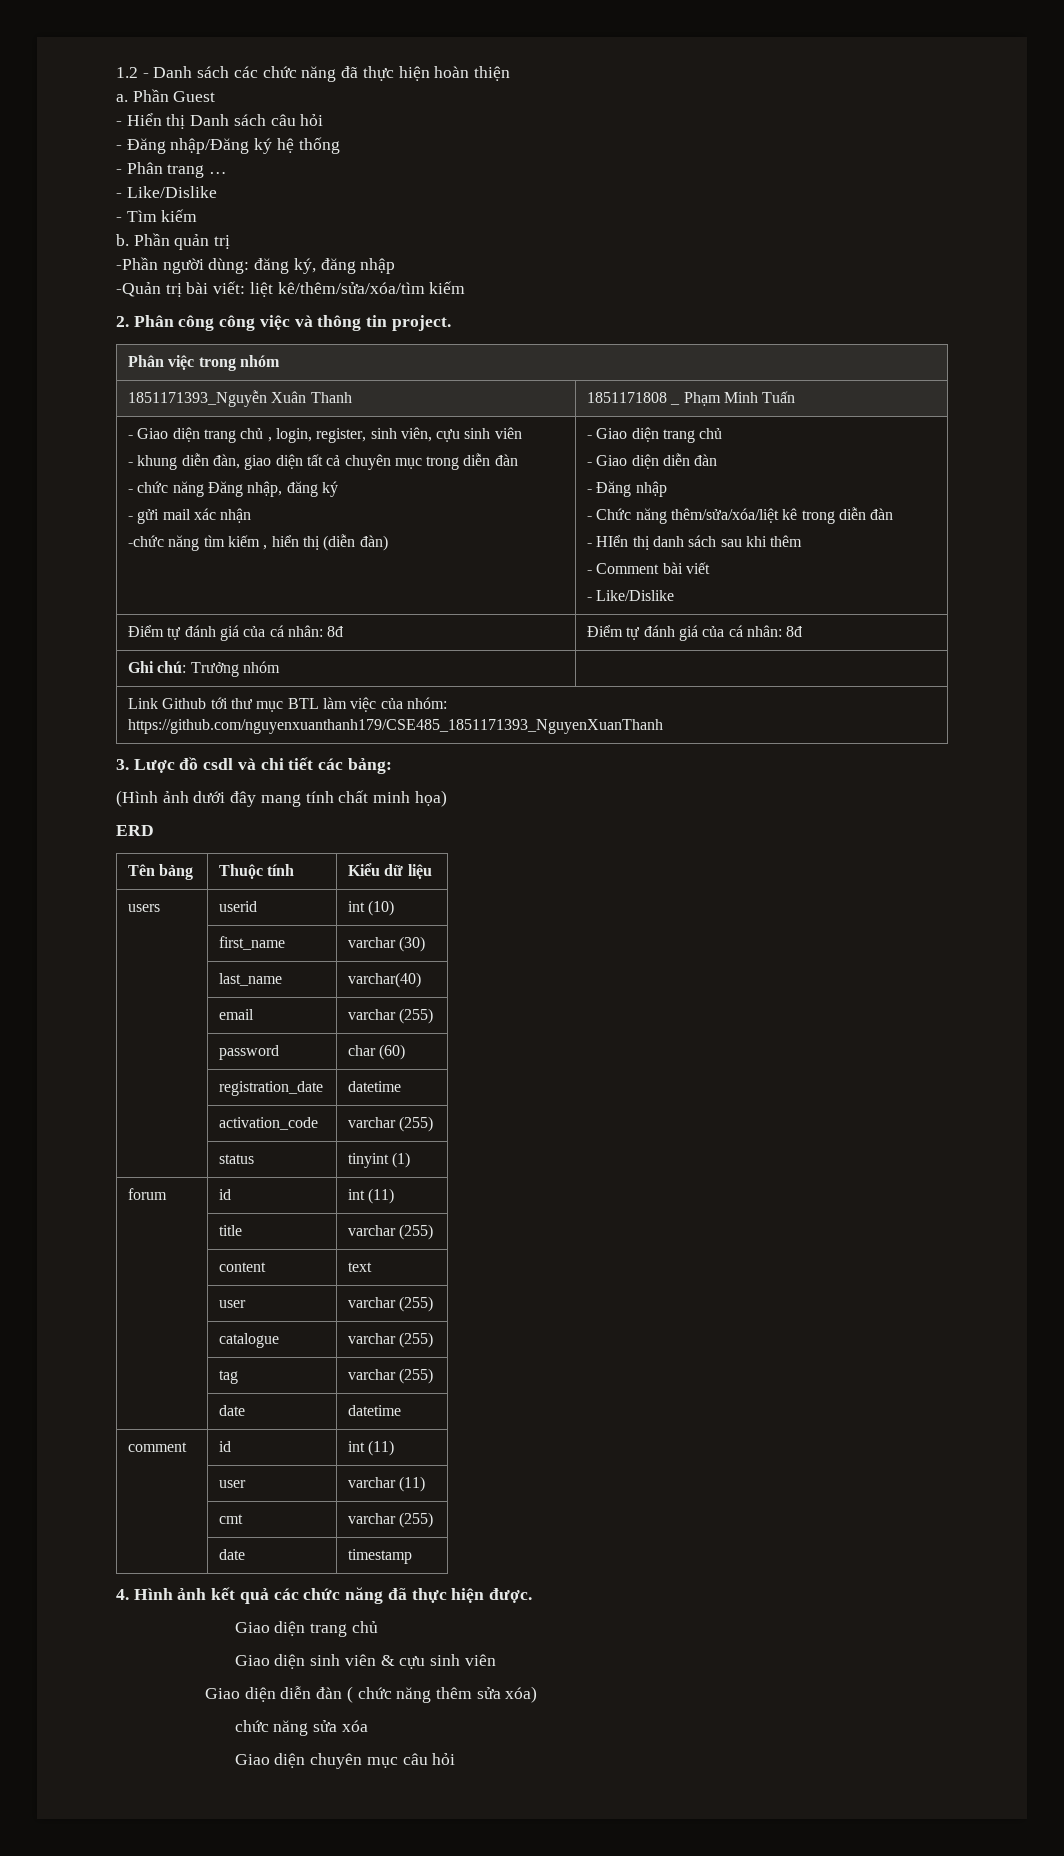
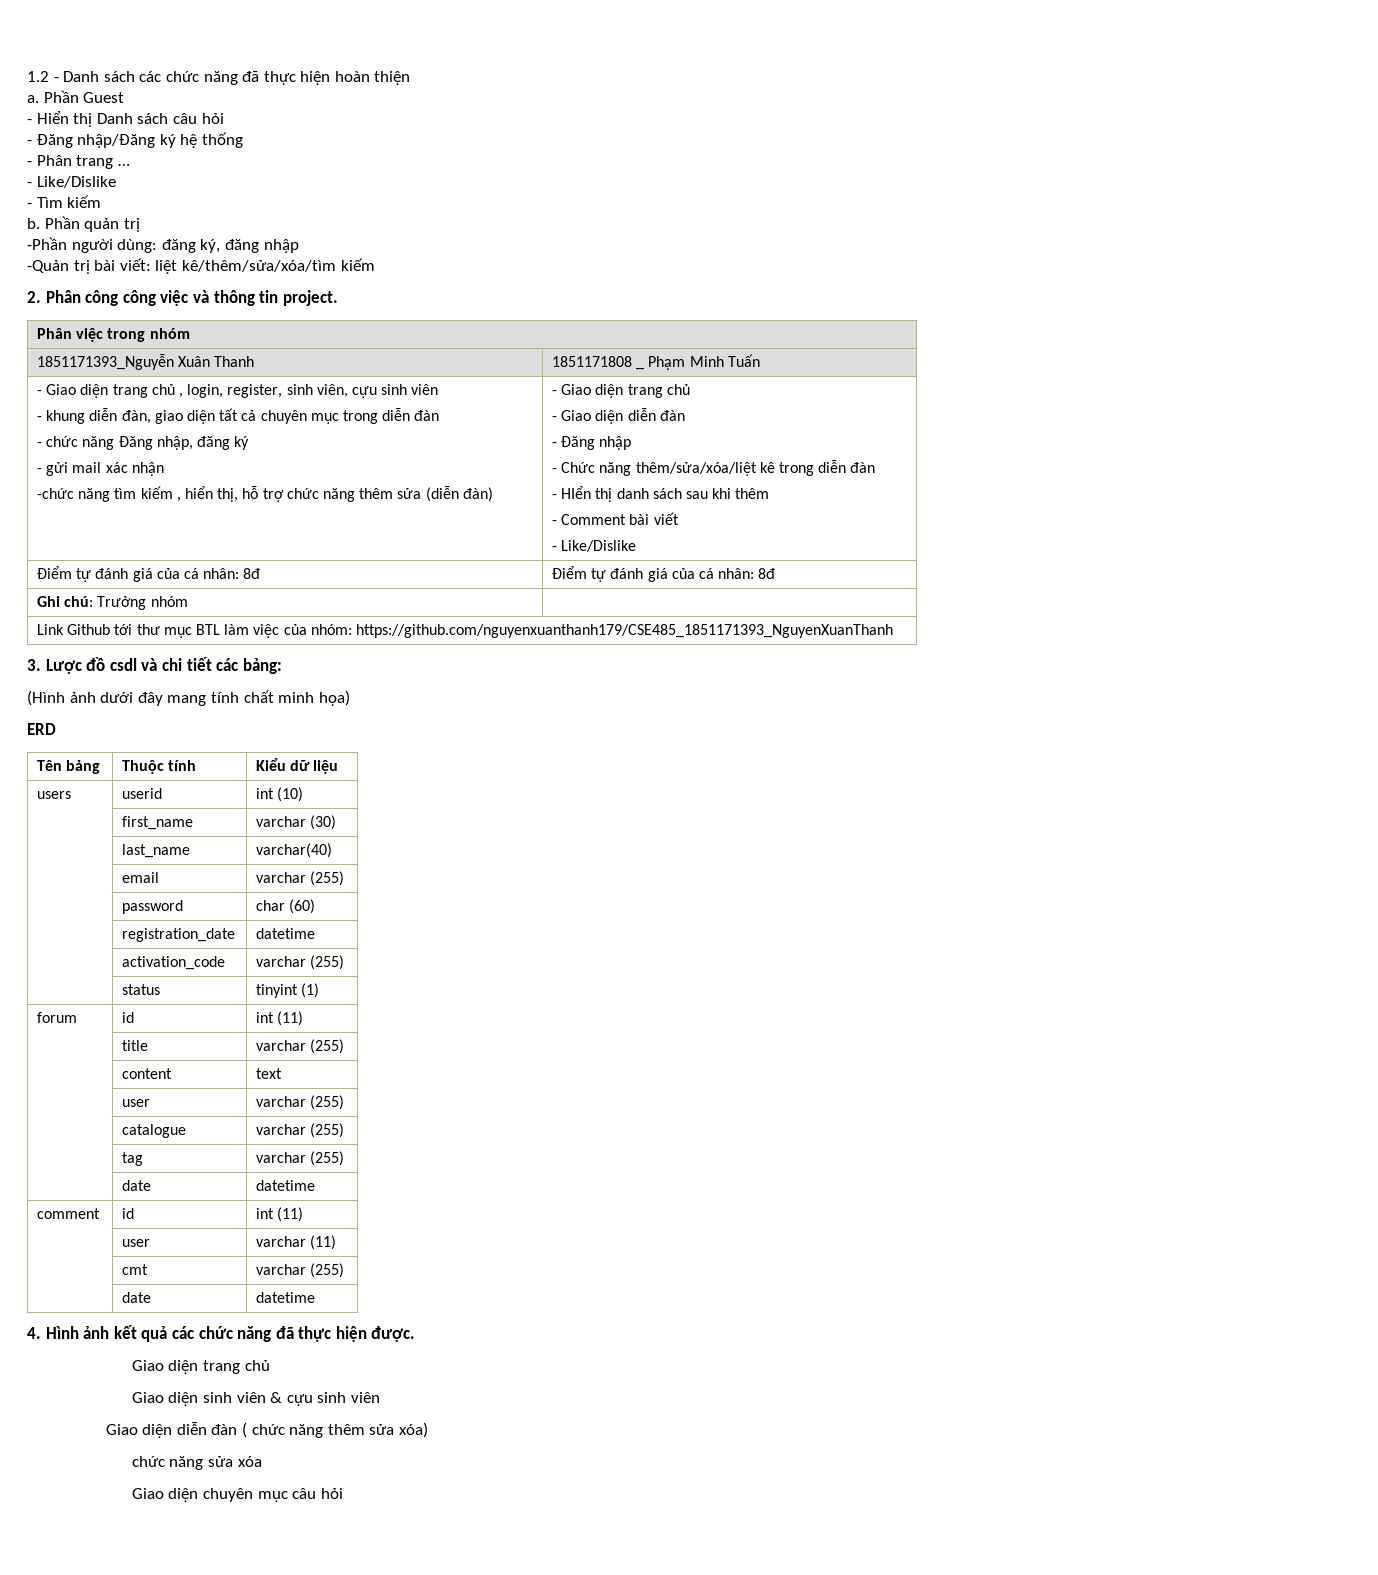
[302,536,320,550] thị -> [217,486,422,502] thị, hỗ trợ chức năng thêm sửa
[347,1549,412,1564] timestamp -> [256,1292,316,1303] datetime

